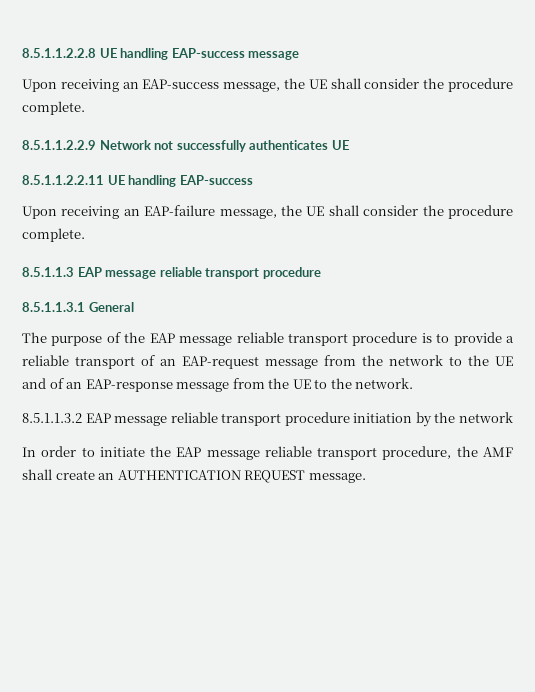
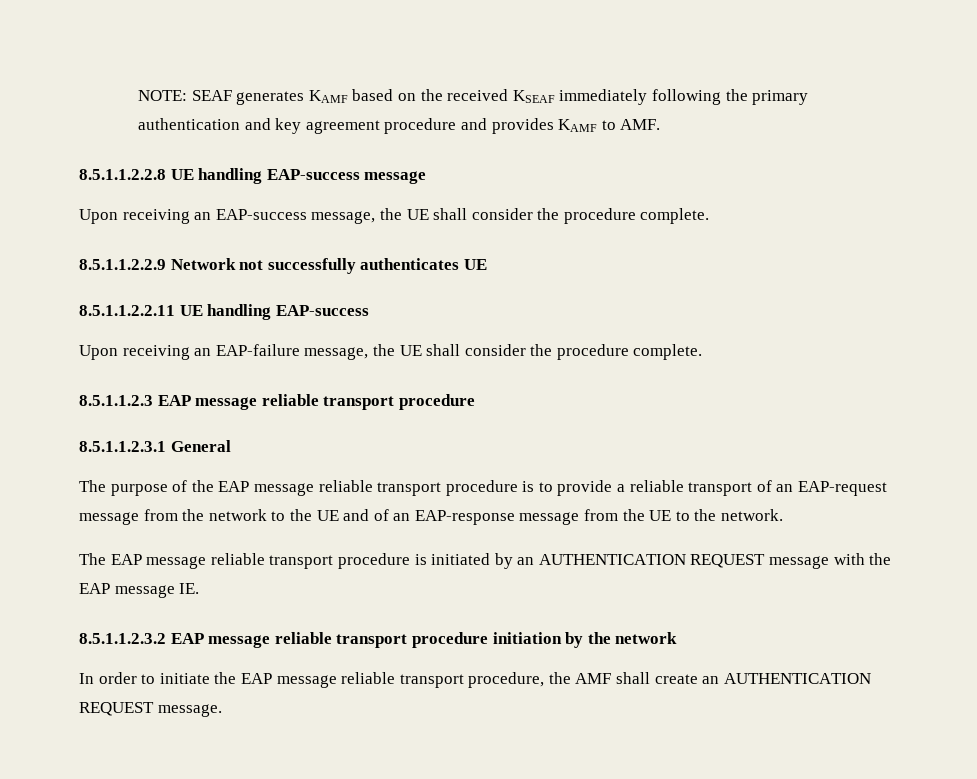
(22, 53) none -> [138,89,809,105] [138,118,661,134] NOTE: SEAF generates KAMF based on the received KSEAF immediately following the primary authentication and key agreement procedure and provides KAMF to AMF. //
[22,267,74,277] 8.5.1.1.3 -> [79,395,153,406] 8.5.1.1.2.3
[22,302,85,312] 8.5.1.1.3.1 -> [79,441,166,452] 8.5.1.1.2.3.1
[22,413,82,423] 8.5.1.1.3.2 -> [79,553,892,569] [79,583,200,598] [79,633,166,644] The EAP message reliable transport procedure is initiated by an AUTHENTICATION REQUEST message with the EAP message IE. // 8.5.1.1.2.3.2

